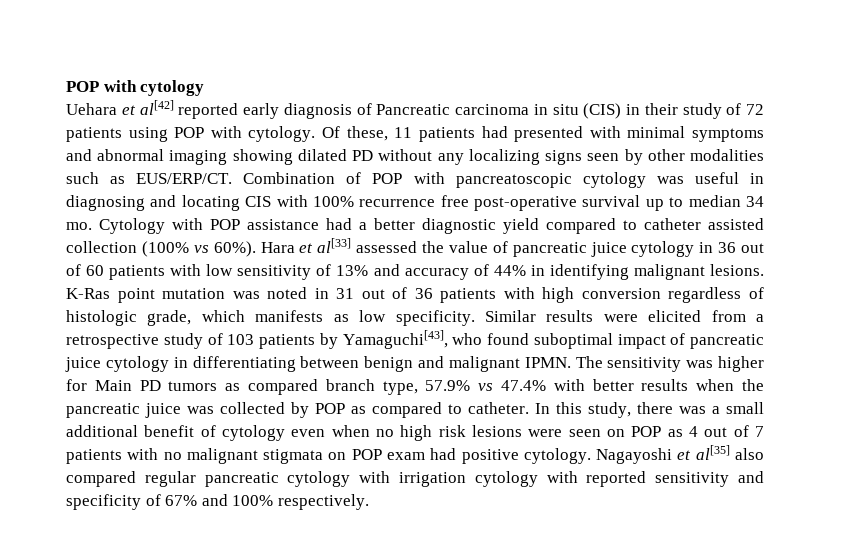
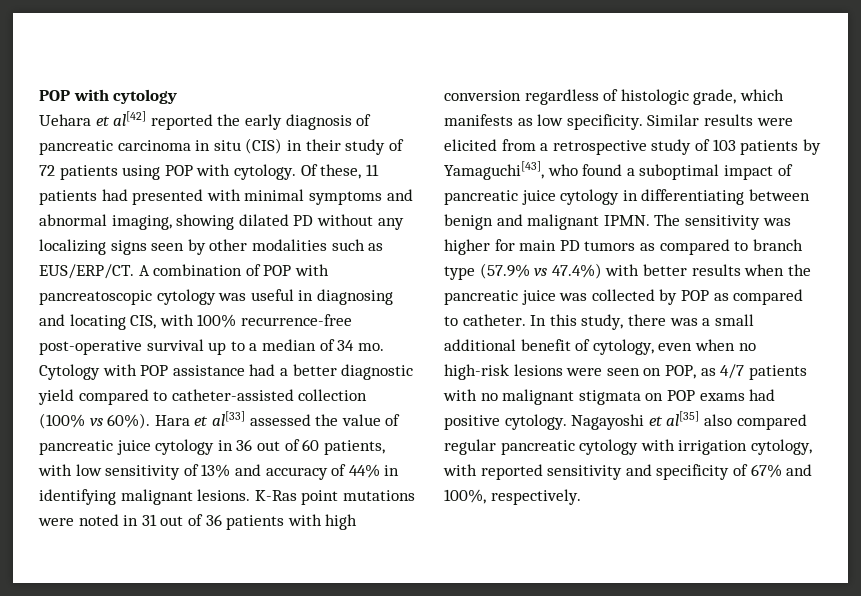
(239, 111) none -> [217,114,241,126] the
[376,104,451,115] Pancreatic -> [39,140,113,155] pancreatic
[169,150,228,165] imaging -> [111,215,172,230] imaging,
[243,172,336,184] Combination -> [138,264,243,276] A combination
[245,196,272,207] CIS -> [130,315,157,329] CIS,
[359,195,469,207] recurrence free -> [240,314,352,326] recurrence-free
[688,195,741,207] median -> [249,339,335,351] a median of
[644,218,764,230] catheter assisted -> [171,389,294,401] catheter-assisted
[109,265,166,280] patients -> [323,440,385,455] patients,
[162,288,260,299] mutation was -> [342,490,415,501] [38,518,74,526] mutations were
(529, 339) none -> [626,168,635,176] a
[94,380,132,391] Main -> [519,240,557,251] main
[325,379,546,395] branch type, 57.9% vs 47.4% -> [734,239,803,251] [444,263,602,280] to branch type (57.9% vs 47.4%)
[222,425,285,441] cytology -> [592,339,654,355] cytology,
[400,425,466,441] high risk -> [444,364,509,380] high-risk
[631,425,765,437] POP as 4 out of 7 -> [664,364,745,379] POP, as 4/7
[386,452,425,460] exam -> [699,393,745,401] exams
[474,471,538,487] cytology -> [750,439,812,455] cytology,
[232,495,274,506] 100% -> [444,489,486,504] 100%,

